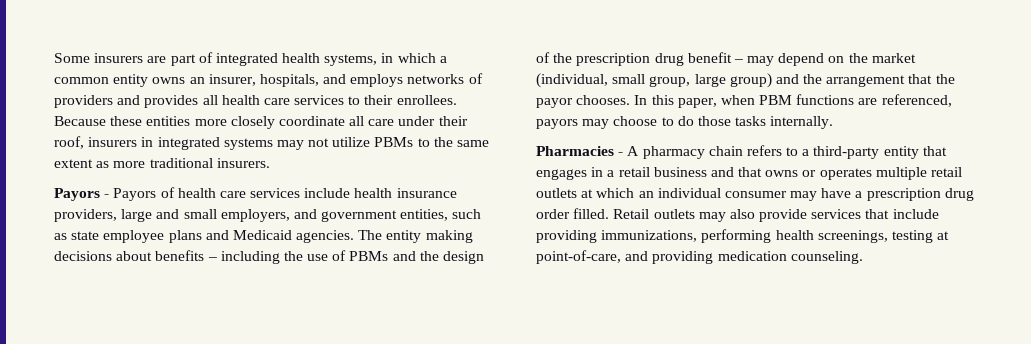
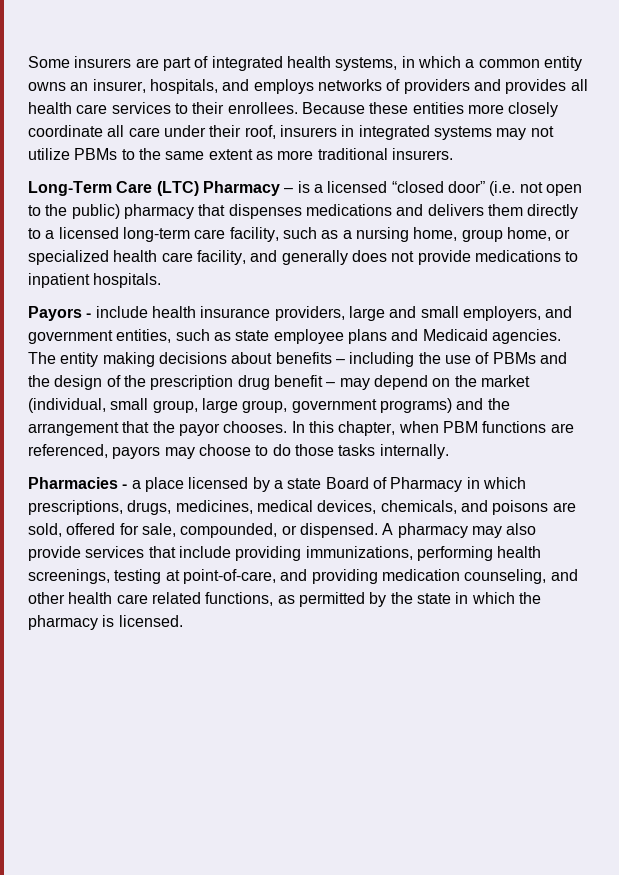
[54,187,301,201] Payors - Payors of health care services -> [28,181,582,196] [28,204,579,219] [28,227,571,242] [28,250,579,265] [28,273,162,288] [28,306,92,321] Long-Term Care (LTC) Pharmacy – is a licensed “closed door” (i.e. not open to the public) pharmacy that dispenses medications and delivers them directly to a licensed long-term care facility, such as a nursing home, group home, or specialized health care facility, and generally does not provide medications to inpatient hospitals. // Payors -
[729,73,772,88] group) -> [242,398,452,413] group, government programs)
[677,98,717,108] paper, -> [338,421,396,436] chapter,
[627,145,947,159] [536,167,963,180] [536,188,974,201] [536,208,695,219] A pharmacy chain refers to a third-party entity that engages in a retail business and that owns or operates multiple retail outlets at which an individual consumer may have a prescription drug order filled. Retail outlets -> [131,477,526,492] [28,500,576,515] [28,523,468,538] a place licensed by a state Board of Pharmacy in which prescriptions, drugs, medicines, medical devices, chemicals, and poisons are sold, offered for sale, compounded, or dispensed. A pharmacy
[790,251,863,264] counseling. -> [464,569,578,584] [28,592,541,607] [28,615,183,630] counseling, and other health care related functions, as permitted by the state in which the pharmacy is licensed.

